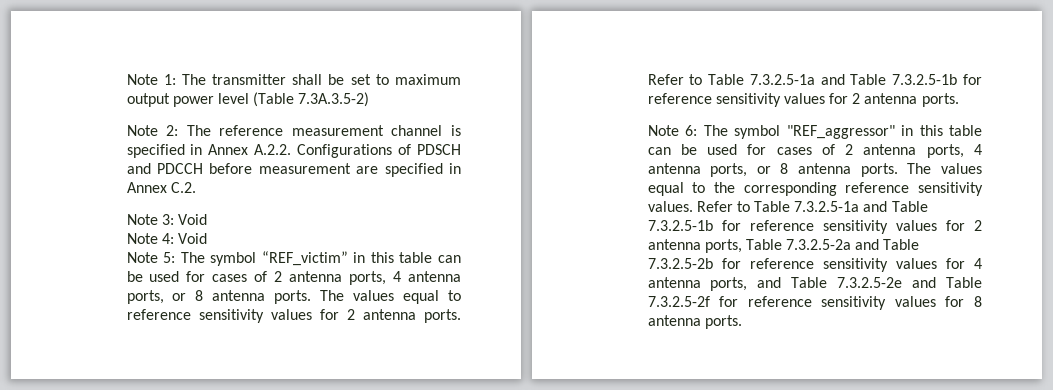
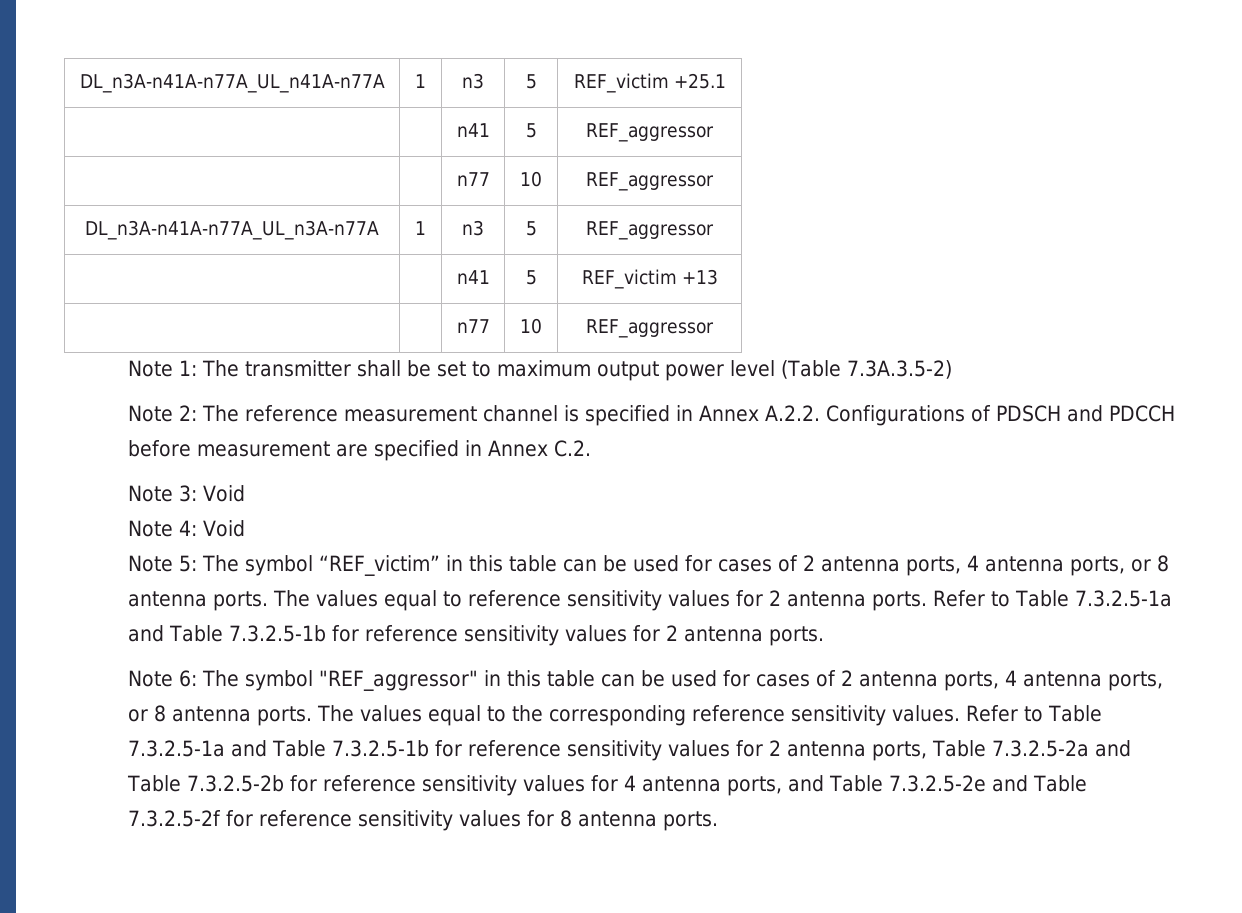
(126, 79) none -> [79,73,385,93] [415,74,426,88] [462,73,484,89] [525,74,537,89] [573,73,726,93] [456,123,490,137] [525,123,537,138] [586,123,714,142] [456,172,490,186] [520,171,542,187] [586,172,714,191] [85,220,379,240] [415,221,426,235] [462,220,484,236] [525,221,537,236] [586,221,714,240] [456,270,490,284] [525,270,537,285] [581,269,718,289] [456,319,490,333] [520,318,542,334] [586,319,714,338] DL_n3A-n41A-n77A_UL_n41A-n77A | 1 | n3 | 5 | REF_victim +25.1 // | | n41 | 5 | REF_aggressor // | | n77 | 10 | REF_aggressor // DL_n3A-n41A-n77A_UL_n3A-n77A | 1 | n3 | 5 | REF_aggressor // | | n41 | 5 | REF_victim +13 // | | n77 | 10 | REF_aggressor //

